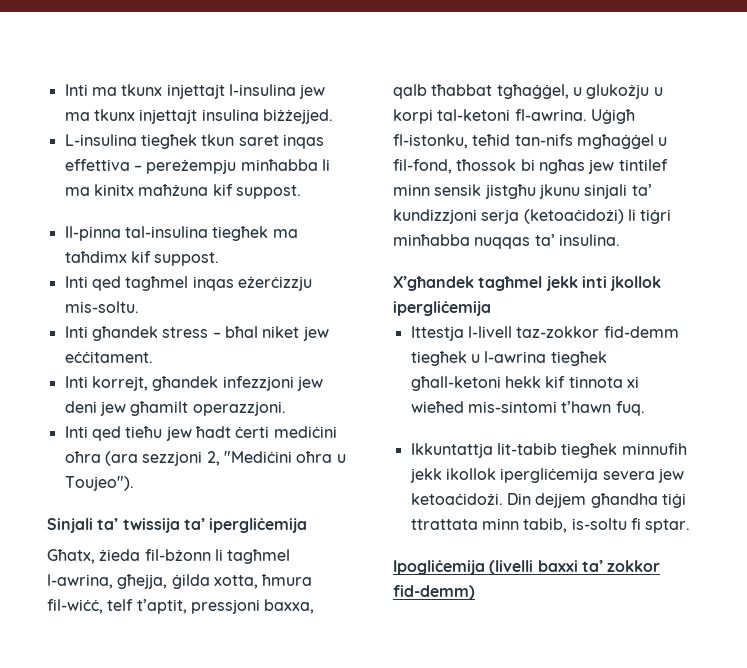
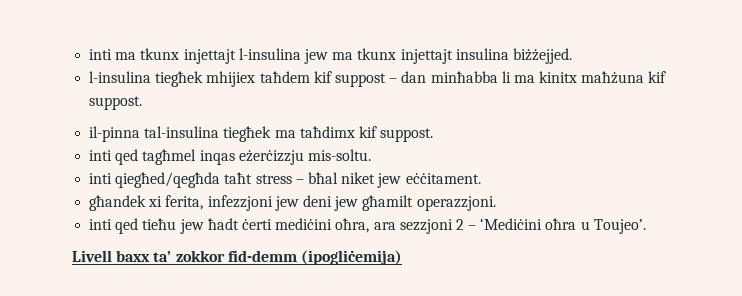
[64,84,88,96] Inti -> [89,49,113,60] inti
[64,134,324,149] [64,159,237,174] L-insulina tiegħek tkun saret inqas effettiva – pereżempju -> [89,71,427,87] l-insulina tiegħek mhijiex taħdem kif suppost – dan
[64,226,121,241] Il-pinna -> [89,126,141,142] il-pinna
[64,276,88,288] Inti -> [89,150,113,161] inti
[64,326,158,341] Inti għandek -> [89,172,253,188] inti qiegħed/qegħda taħt
[64,376,219,391] Inti korrejt, għandek -> [89,195,204,211] għandek xi ferita,
[64,426,88,438] Inti -> [89,219,113,230] inti
[64,451,346,466] [64,476,134,491] [47,518,308,533] [47,549,291,564] [47,574,313,589] [47,599,315,614] [393,84,663,99] [393,109,635,124] [393,134,668,149] [393,159,668,174] [393,184,652,199] [393,209,672,224] [393,234,620,249] [393,276,662,291] [393,301,491,316] [410,326,679,341] [410,351,607,366] [410,376,639,391] [410,401,645,416] [410,443,687,458] [409,468,684,483] [410,493,686,508] [410,518,691,533] [393,560,661,575] [393,585,475,600] oħra (ara sezzjoni 2, "Mediċini oħra u Toujeo"). // Sinjali ta’ twissija ta’ ipergliċemija // Għatx, żieda fil-bżonn li tagħmel l-awrina, għejja, ġilda xotta, ħmura fil-wiċċ, telf t’aptit, pressjoni baxxa, qalb tħabbat tgħaġġel, u glukożju u korpi tal-ketoni fl-awrina. Uġigħ fl-istonku, teħid tan-nifs mgħaġġel u fil-fond, tħossok bi ngħas jew tintilef minn sensik jistgħu jkunu sinjali ta’ kundizzjoni serja (ketoaċidożi) li tiġri minħabba nuqqas ta’ insulina. // X’għandek tagħmel jekk inti jkollok ipergliċemija // Ittestja l-livell taz-zokkor fid-demm tiegħek u l-awrina tiegħek għall-ketoni hekk kif tinnota xi wieħed mis-sintomi t’hawn fuq. // Ikkuntattja lit-tabib tiegħek minnufih jekk ikollok ipergliċemija severa jew ketoaċidożi. Din dejjem għandha tiġi ttrattata minn tabib, is-soltu fi sptar. // Ipogliċemija (livelli baxxi ta’ zokkor fid-demm) -> [335,218,646,234] [72,250,402,265] oħra, ara sezzjoni 2 – ‘Mediċini oħra u Toujeo’. // Livell baxx ta’ zokkor fid-demm (ipogliċemija)

